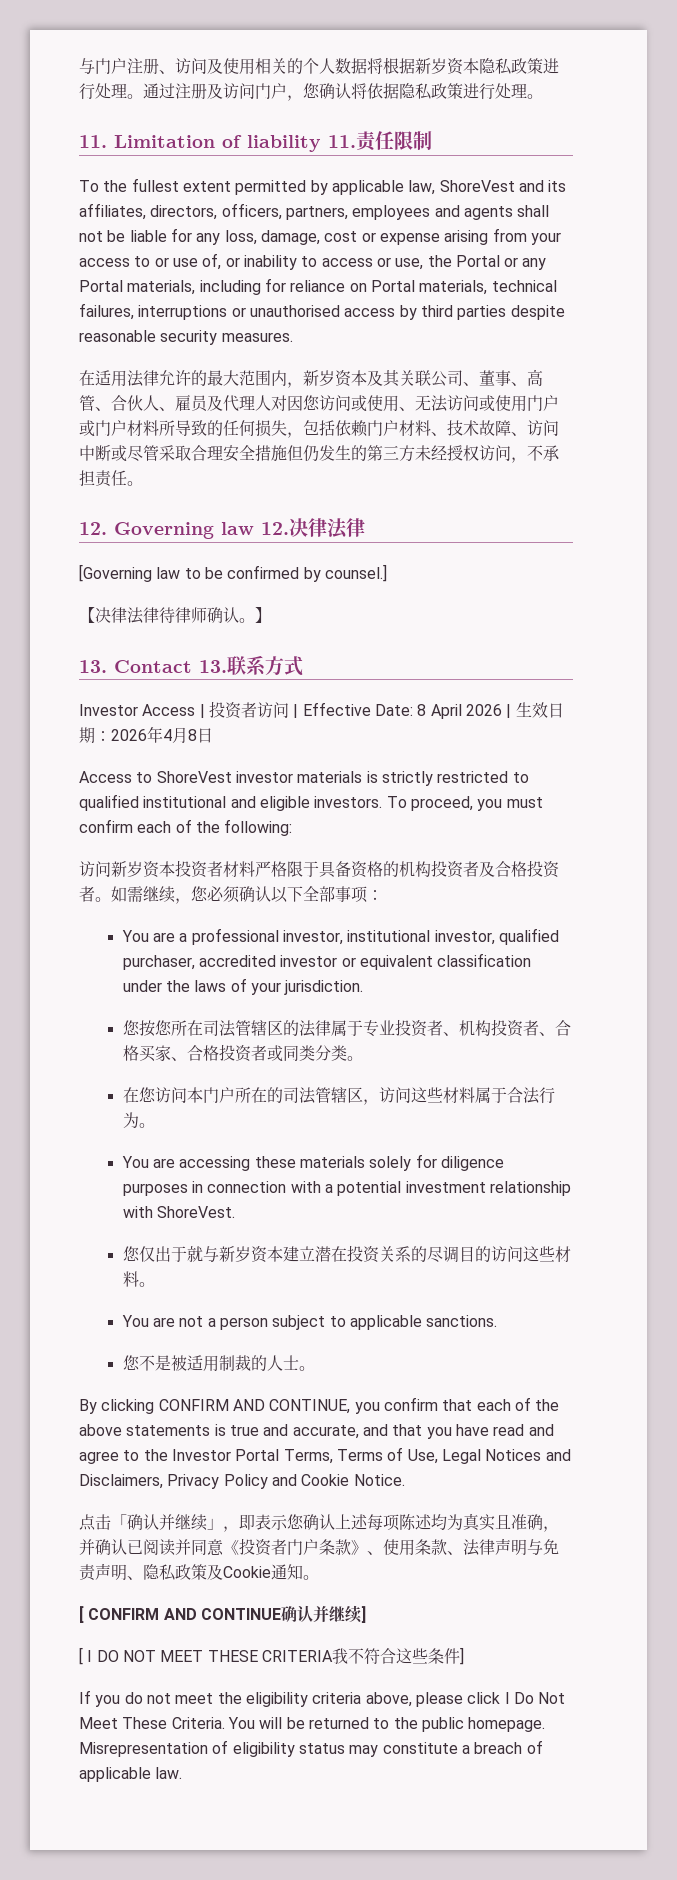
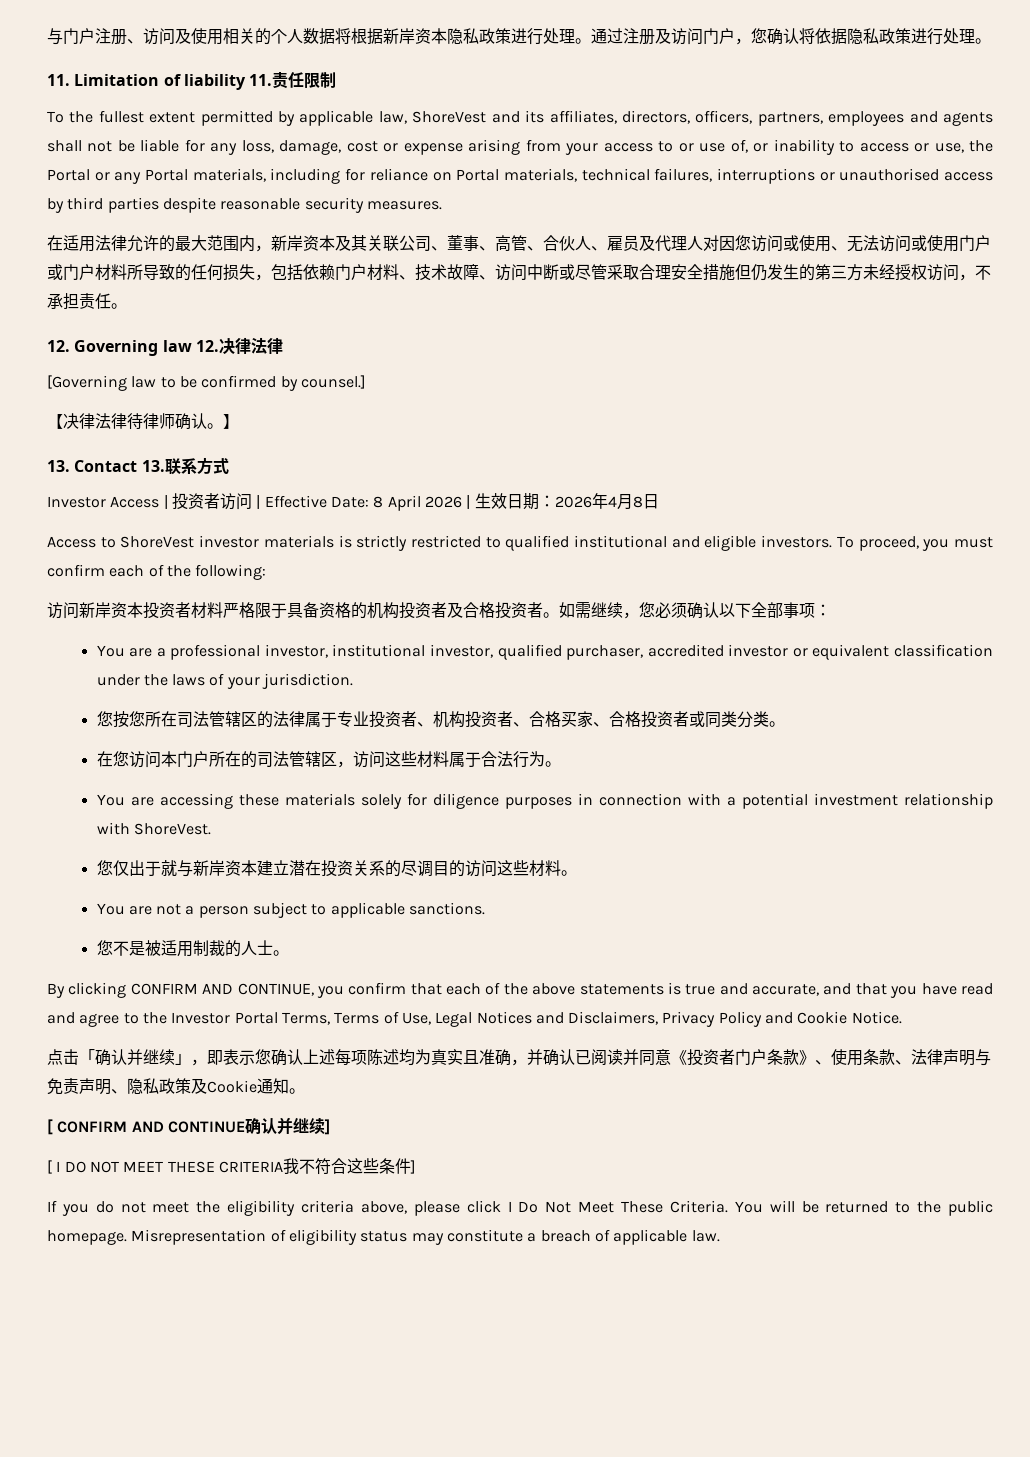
[431,58,447,74] 岁 -> [399,28,415,44] 岸
[319,370,335,386] 岁 -> [287,235,303,251] 岸
[127,861,143,877] 岁 -> [95,602,111,618] 岸
[234,1246,251,1262] 岁 -> [208,860,225,876] 岸

